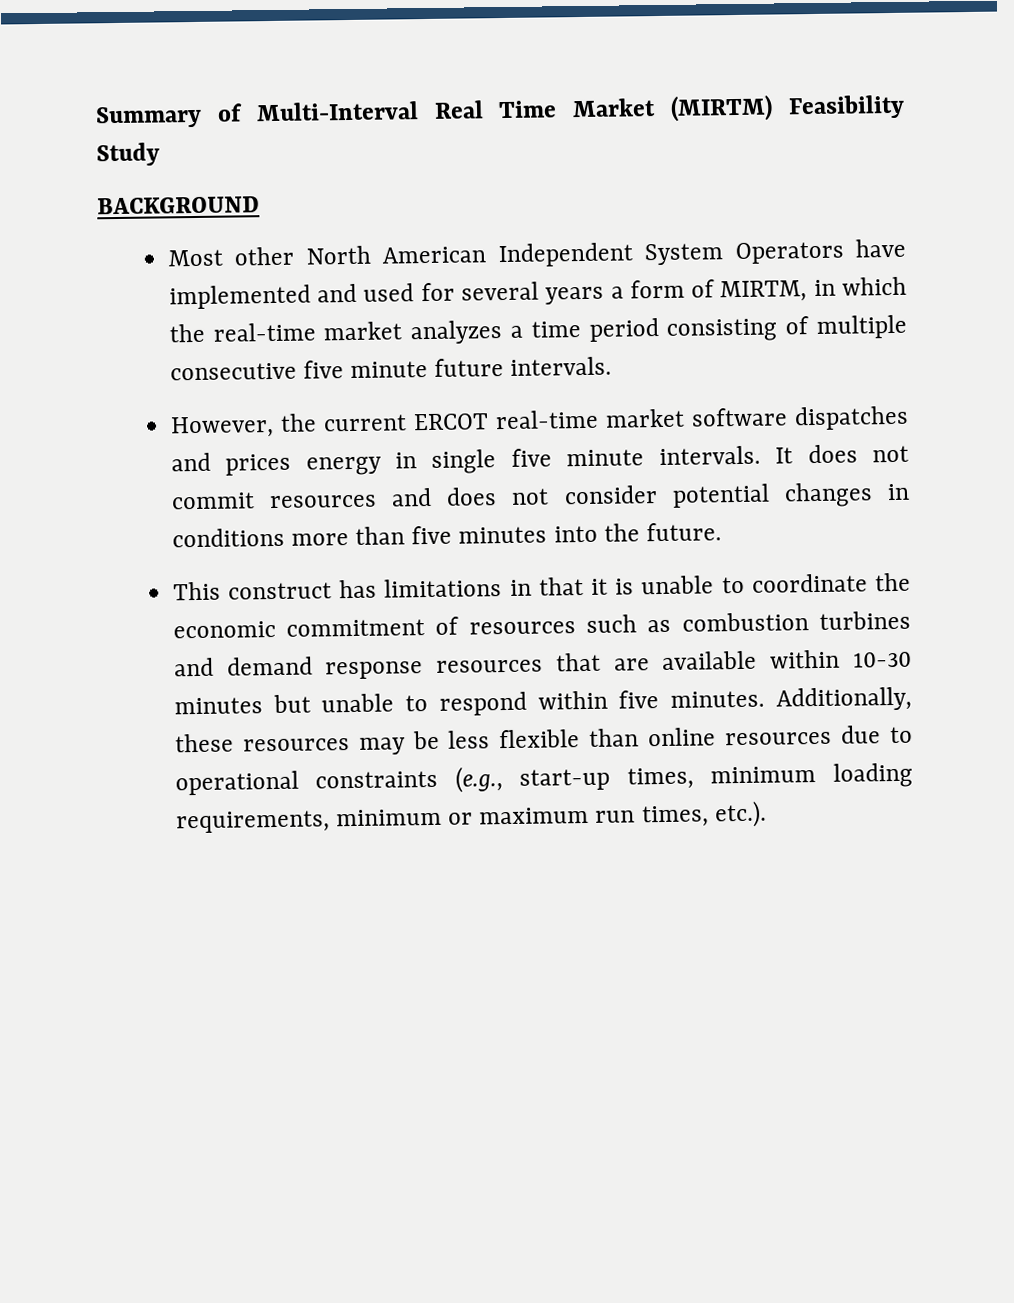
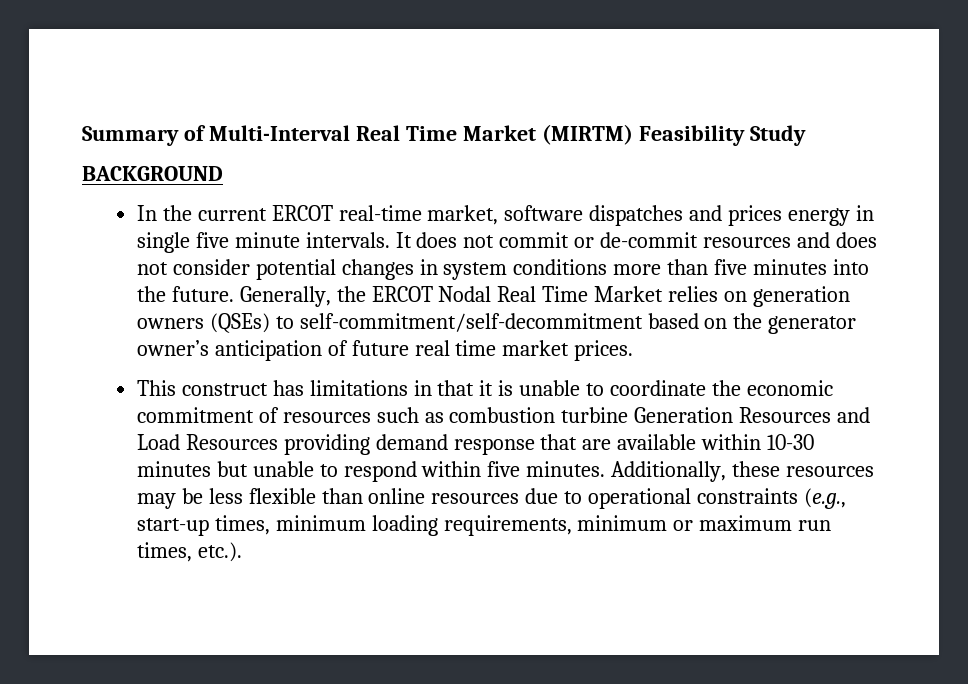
[167,238,906,268] [168,276,907,310] [168,314,908,345] [169,356,613,381] [169,416,274,439] Most other North American Independent System Operators have implemented and used for several years a form of MIRTM, in which the real-time market analyzes a time period consisting of multiple consecutive five minute future intervals. // However, -> [136,205,157,221] In
[604,408,685,428] market -> [427,205,499,225] market,
(255, 501) none -> [574,232,699,248] or de-commit
(910, 492) none -> [443,262,508,280] system
(722, 532) none -> [239,286,851,307] [136,313,857,334] [136,340,634,361] Generally, the ERCOT Nodal Real Time Market relies on generation owners (QSEs) to self-commitment/self-decommitment based on the generator owner’s anticipation of future real time market prices.
[819,610,912,630] [173,657,214,677] turbines and -> [561,407,871,423] [136,434,370,455] turbine Generation Resources and Load Resources providing
[436,659,544,673] resources -> (535, 446) none

